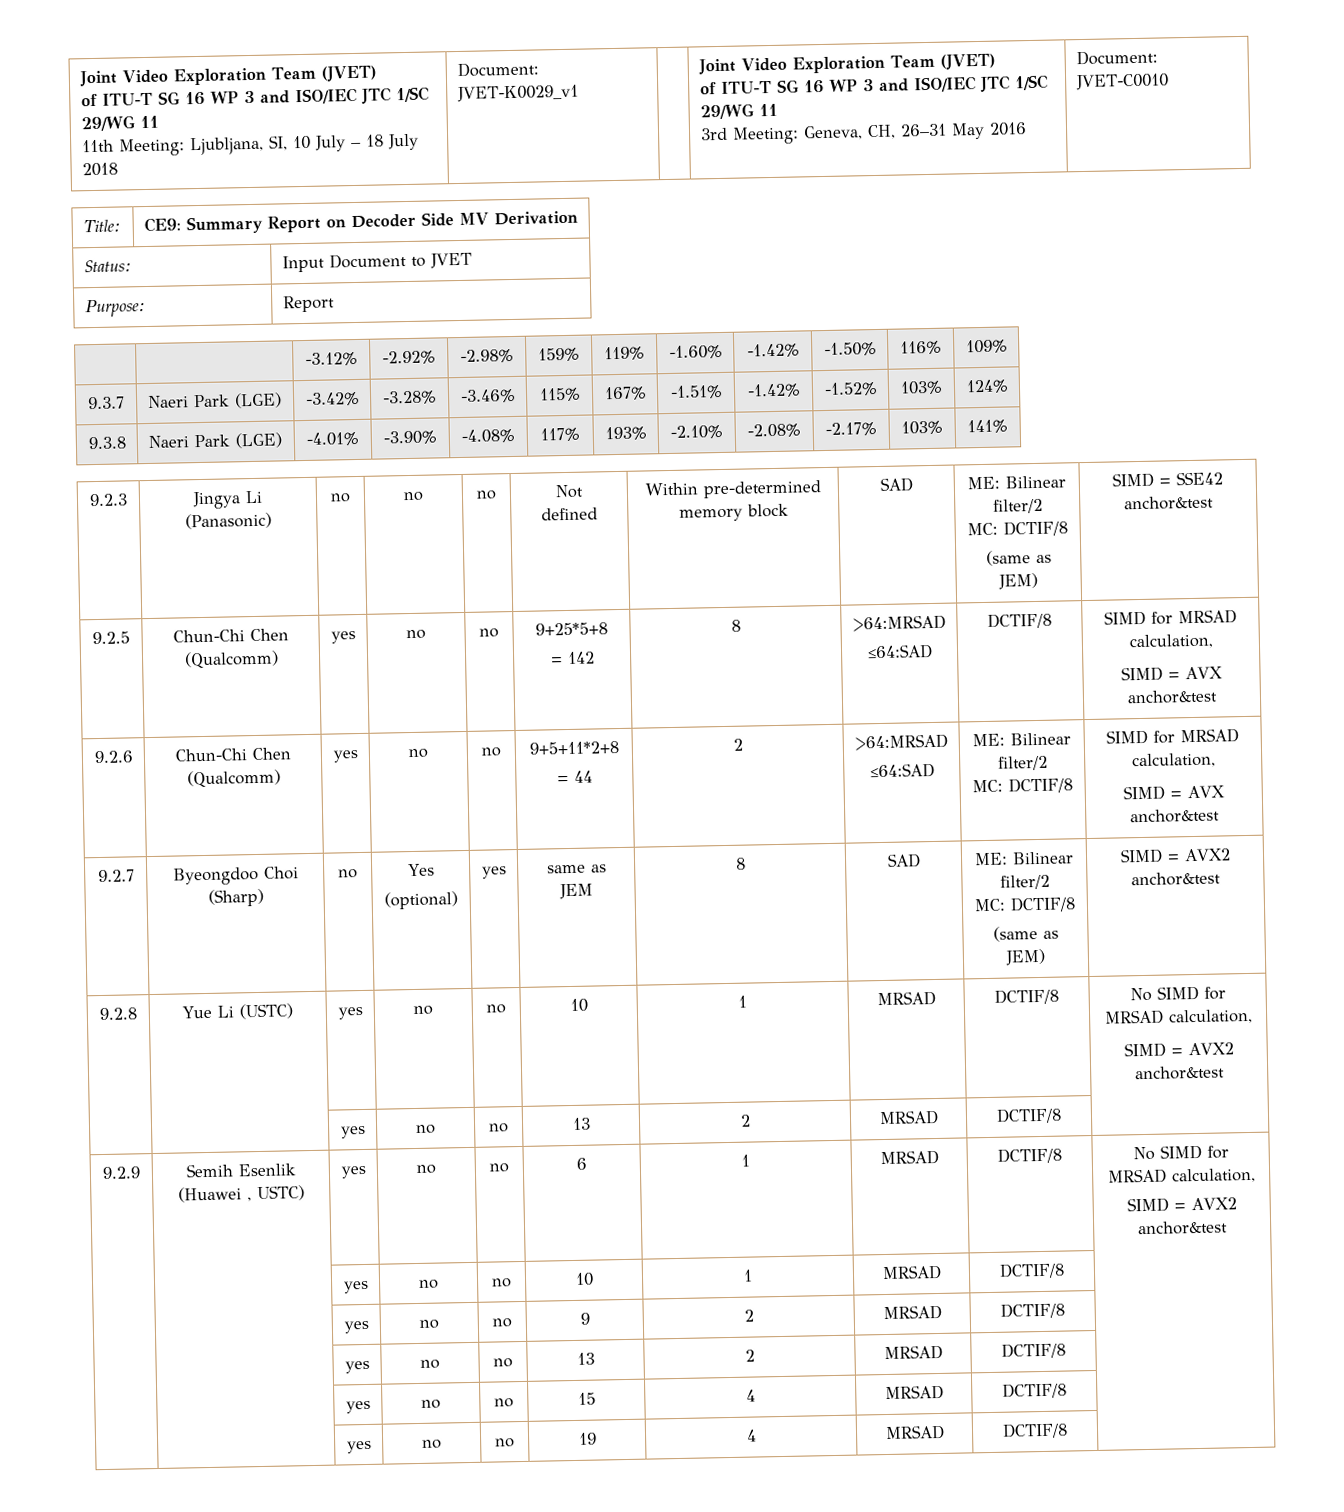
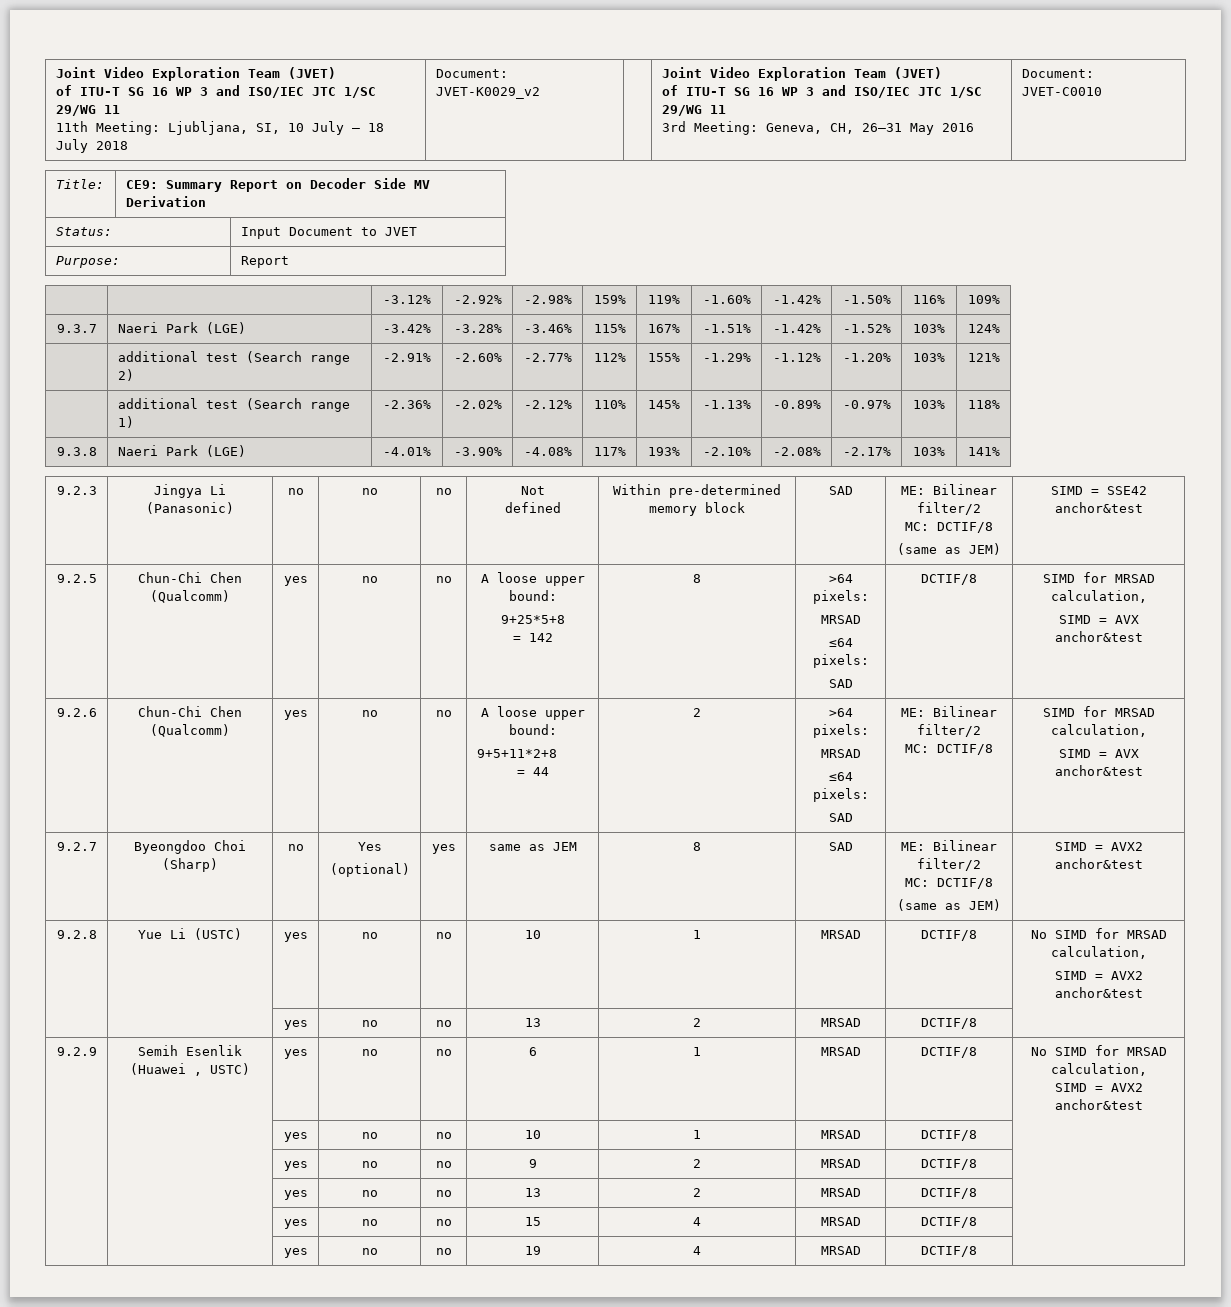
[456,84,579,103] JVET-K0029_v1 -> [435,87,540,99] JVET-K0029_v2
(1009, 386) none -> [117,351,350,365] [117,369,134,381] [383,353,431,362] [453,353,502,362] [523,353,572,362] [593,353,626,362] [648,353,680,362] [702,353,751,362] [772,353,821,362] [842,353,891,362] [913,353,945,362] [967,353,1000,362] [117,398,350,412] [117,416,134,428] [383,400,431,409] [453,400,502,409] [523,400,572,409] [593,400,626,409] [648,400,680,409] [702,400,751,409] [772,400,821,409] [842,400,891,409] [913,400,945,409] [967,400,1000,409] // | additional test (Search range 2) | -2.91% | -2.60% | -2.77% | 112% | 155% | -1.29% | -1.12% | -1.20% | 103% | 121% // | additional test (Search range 1) | -2.36% | -2.02% | -2.12% | 110% | 145% | -1.13% | -0.89% | -0.97% | 103% | 118%
(499, 633) none -> [480,572,585,586] [508,590,557,601] A loose upper bound: //
[852,614,946,632] [866,643,933,660] >64:MRSAD // ≤64:SAD -> [828,574,853,583] [812,590,869,604] [820,615,861,624] [828,638,853,647] [812,654,869,668] [828,679,853,688] >64 pixels: // MRSAD // ≤64 pixels: // SAD
(501, 752) none -> [480,706,585,720] [508,724,557,735] A loose upper bound: //
[854,733,948,751] [869,762,935,779] >64:MRSAD // ≤64:SAD -> [828,708,853,717] [812,724,869,738] [820,749,861,758] [828,772,853,781] [812,788,869,802] [828,813,853,822] >64 pixels: // MRSAD // ≤64 pixels: // SAD

